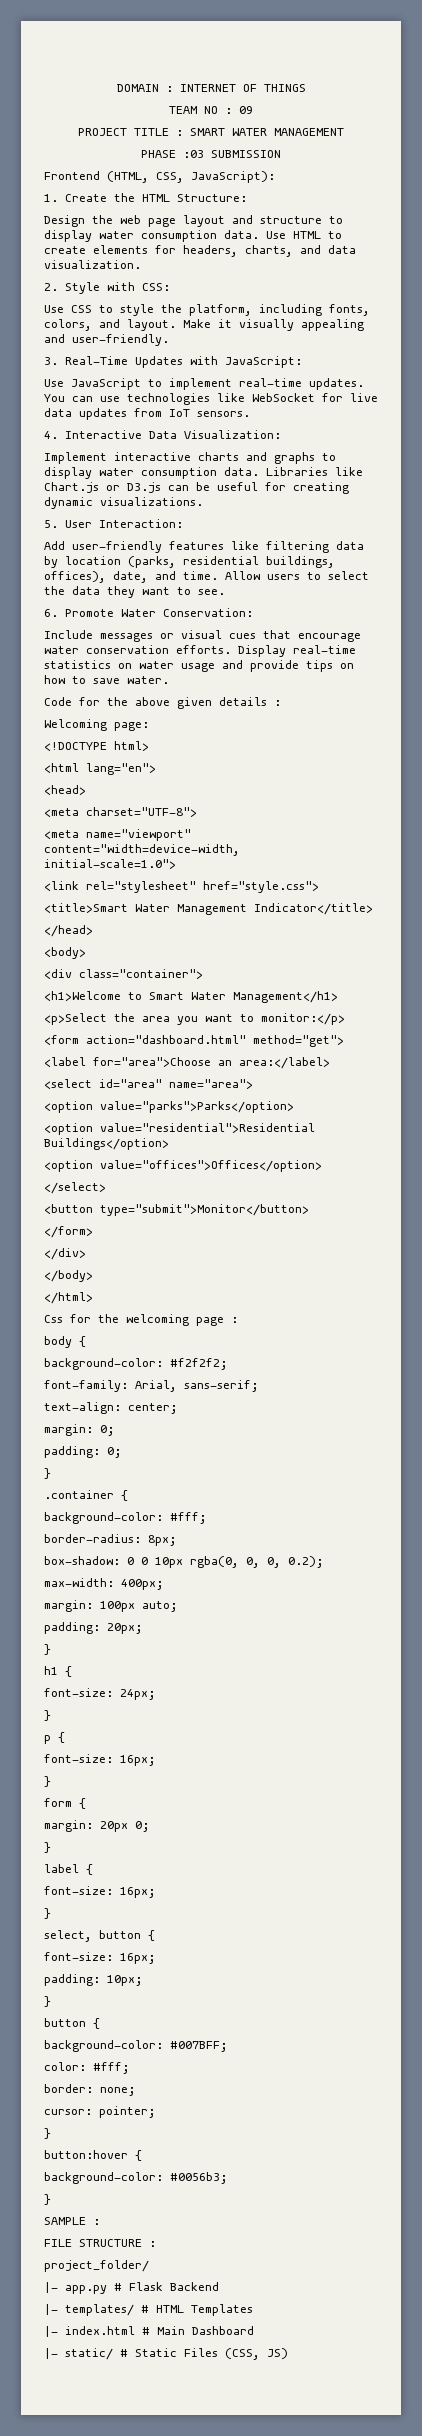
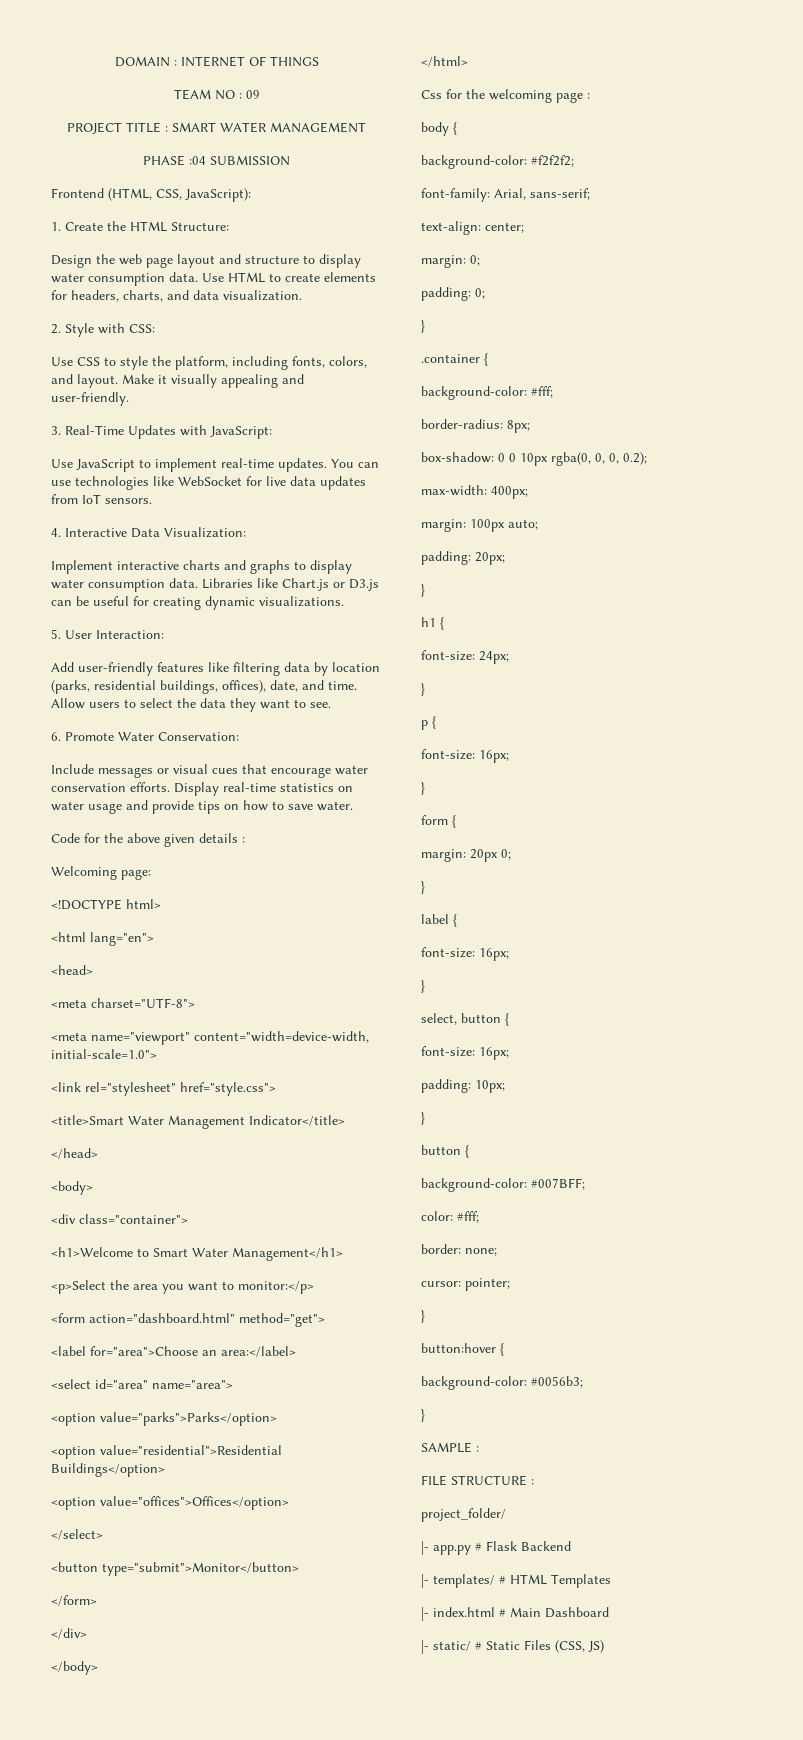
[183,150,204,158] :03 -> [189,156,206,165] :04

